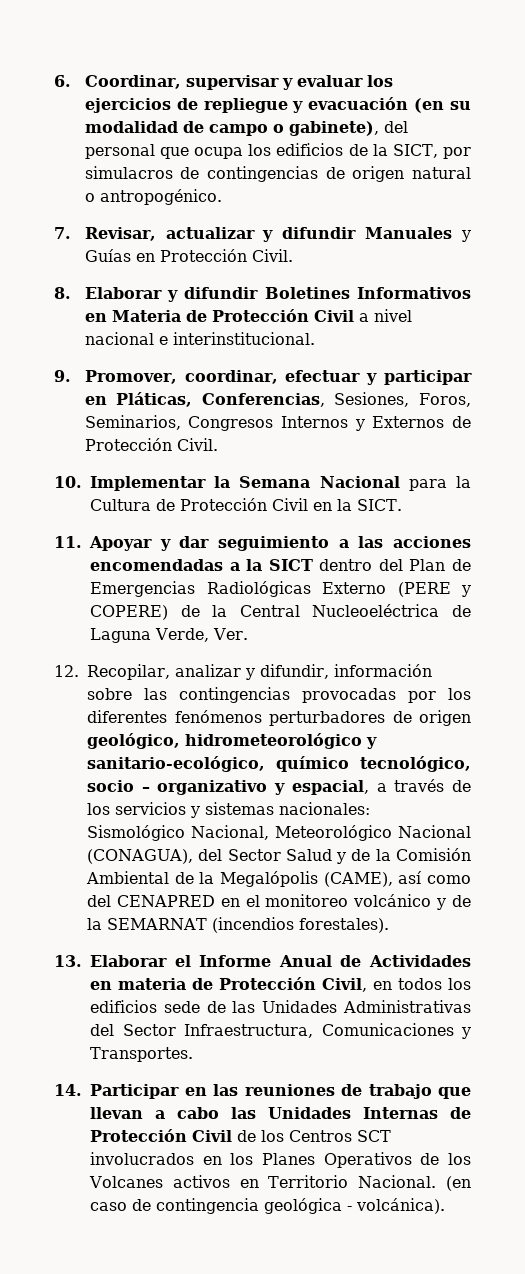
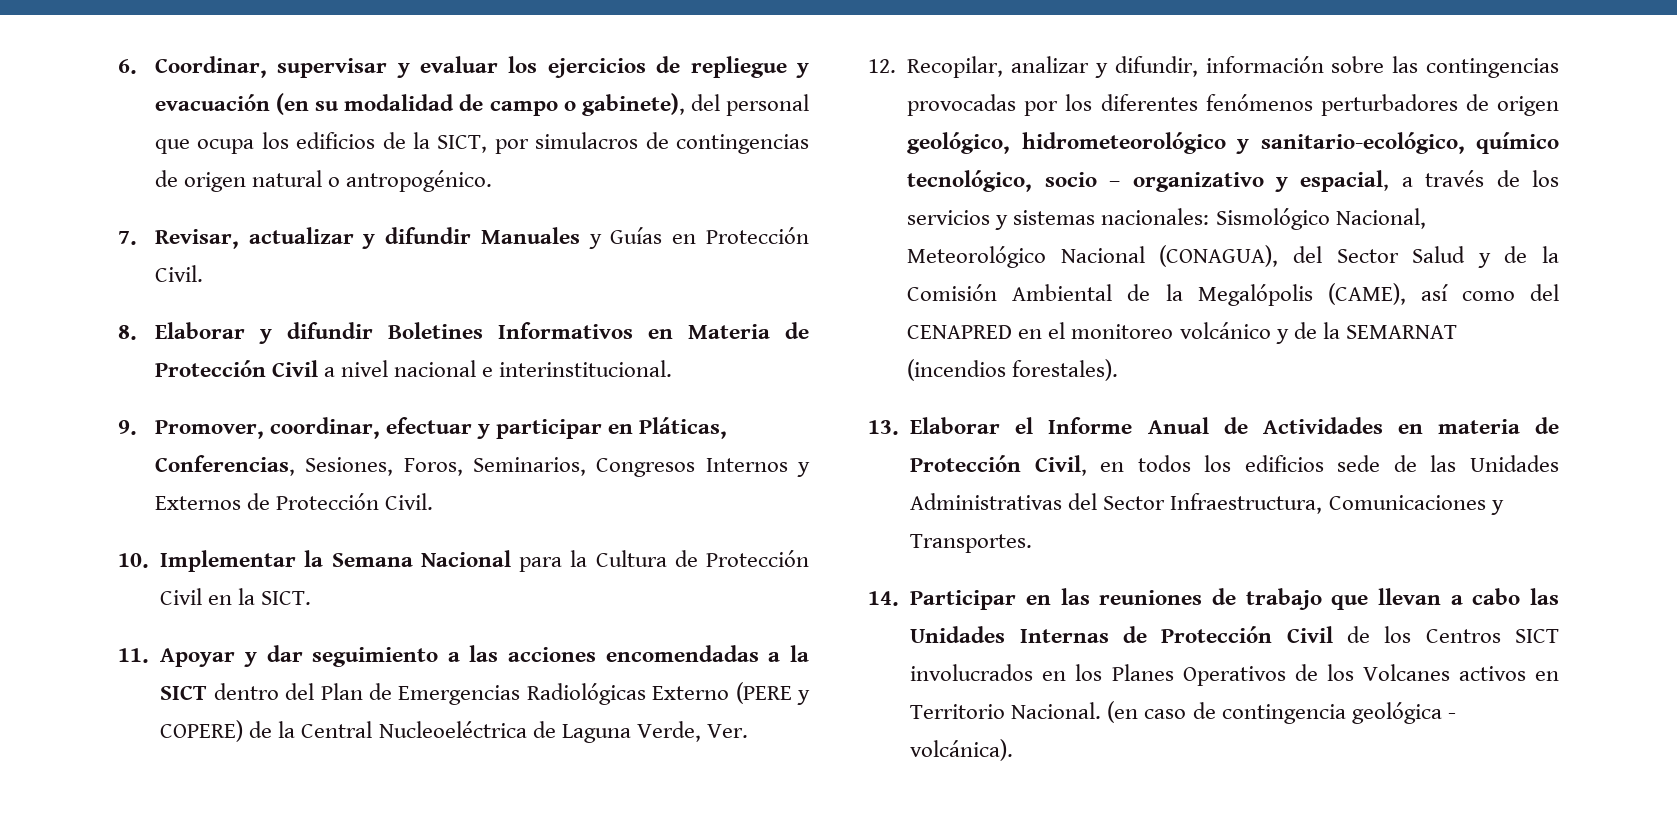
[357,1130,391,1142] SCT -> [1515,629,1559,643] SICT

